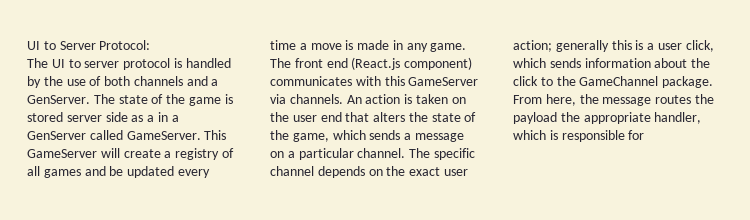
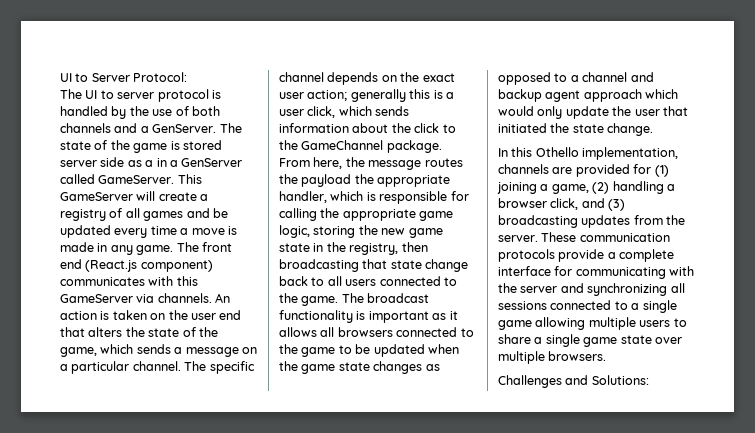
(645, 135) none -> [279,208,454,221] [279,225,443,238] [279,242,428,255] [279,259,469,272] [279,276,457,286] [279,293,430,306] [279,310,458,323] [279,327,474,337] [279,344,459,357] [279,361,440,374] [498,72,654,85] [498,89,679,102] [498,106,688,119] [498,123,654,136] [498,147,679,160] [498,164,669,177] [497,181,675,194] [498,198,626,211] [498,215,686,228] [498,232,670,242] [498,249,675,262] [498,266,695,279] [498,283,685,296] [498,300,677,313] [498,317,687,330] [498,334,682,347] [498,351,607,364] [498,375,649,388] calling the appropriate game logic, storing the new game state in the registry, then broadcasting that state change back to all users connected to the game. The broadcast functionality is important as it allows all browsers connected to the game to be updated when the game state changes as opposed to a channel and backup agent approach which would only update the user that initiated the state change. // In this Othello implementation, channels are provided for (1) joining a game, (2) handling a browser click, and (3) broadcasting updates from the server. These communication protocols provide a complete interface for communicating with the server and synchronizing all sessions connected to a single game allowing multiple users to share a single game state over multiple browsers. // Challenges and Solutions:

